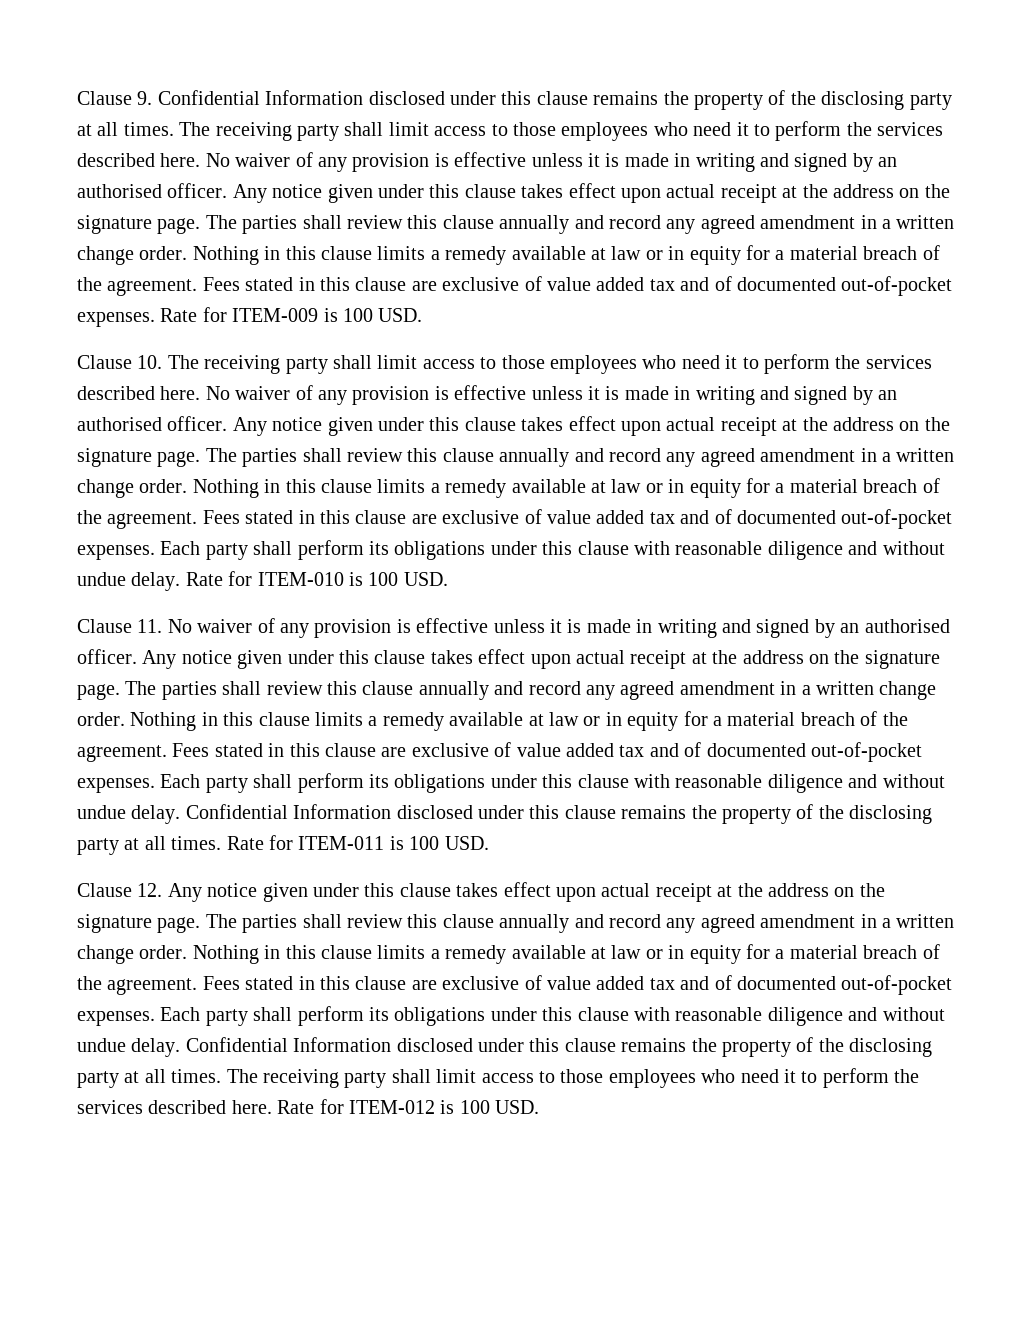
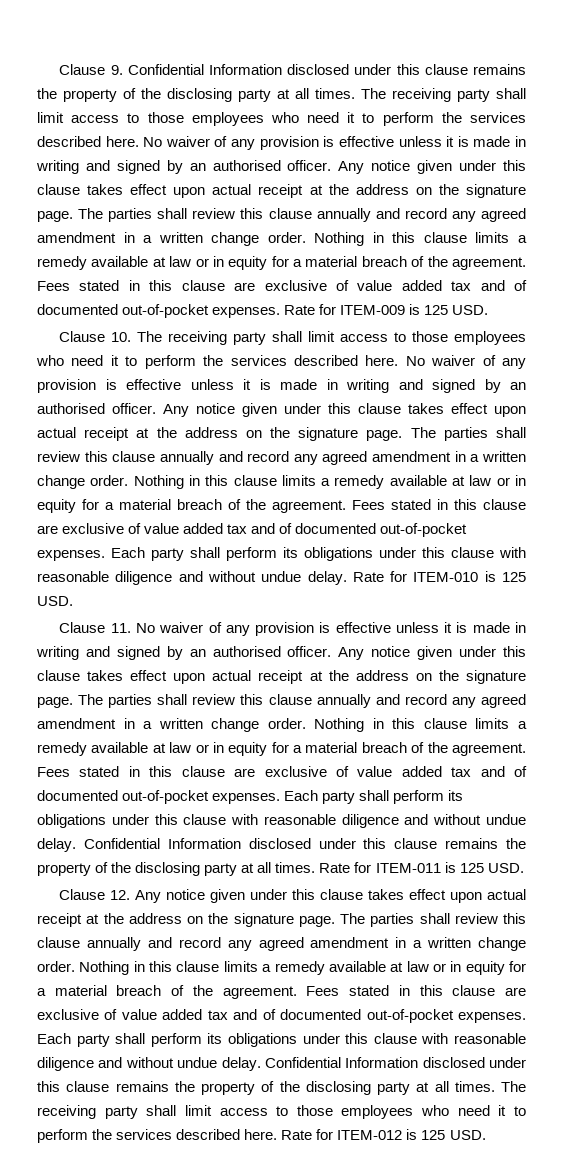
[343,308,373,322] 100 -> [424,305,449,315] 125
[368,572,399,586] 100 -> [502,572,527,582] 125
[409,836,440,850] 100 -> [459,863,484,873] 125
[459,1100,490,1114] 100 -> [421,1130,446,1140] 125

